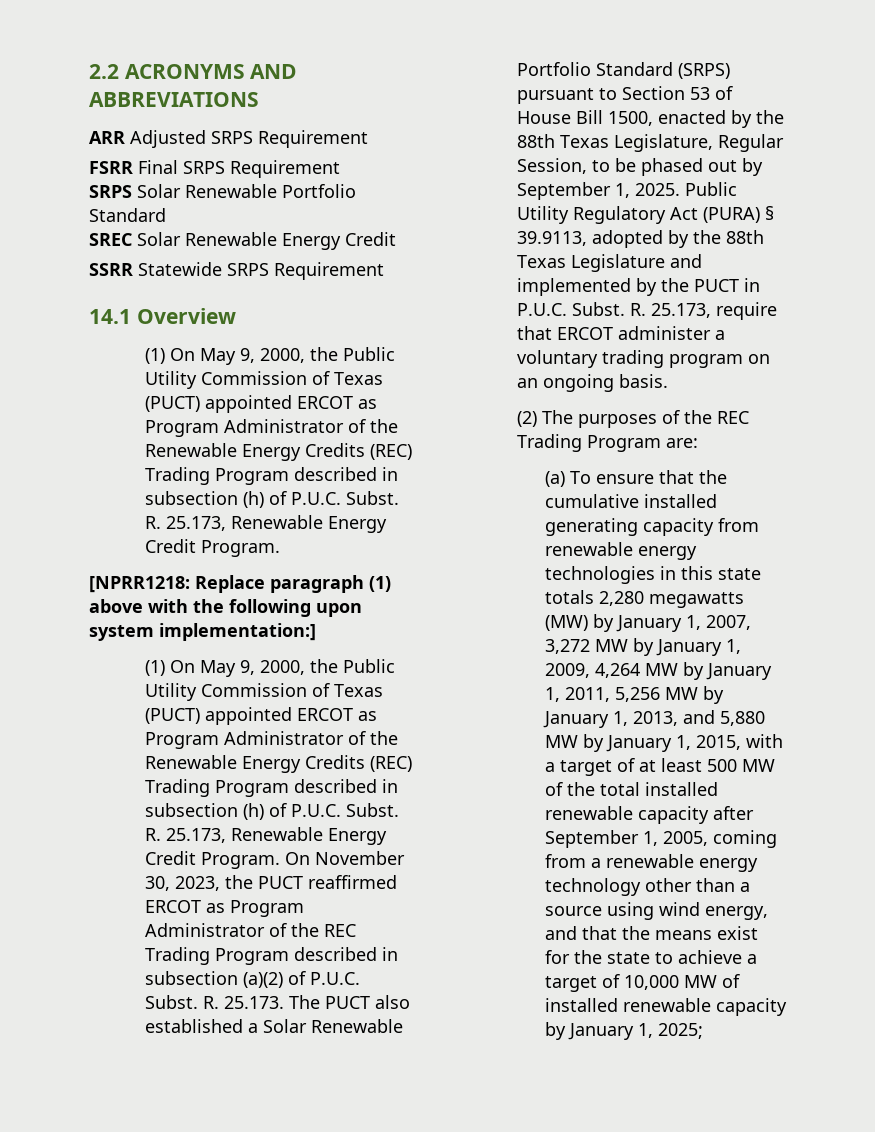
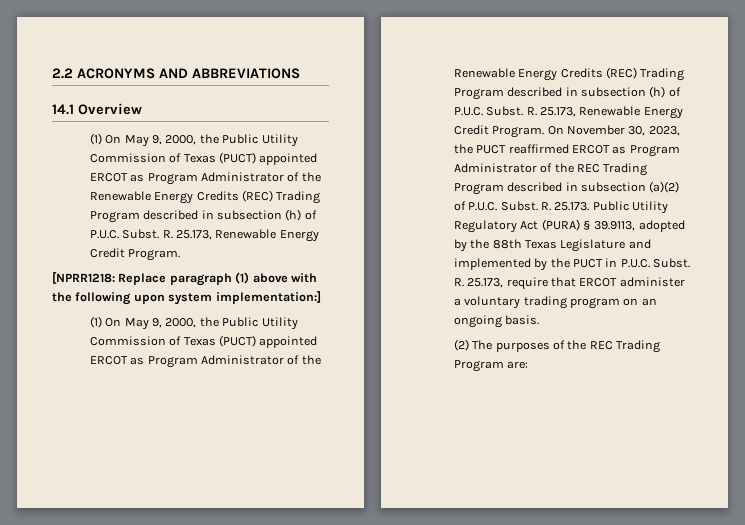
[89,130,368,148] [89,160,340,178] [89,184,356,198] [89,208,166,222] [89,232,396,250] [89,262,384,280] // ARR Adjusted SRPS Requirement // FSRR Final SRPS Requirement // SRPS Solar Renewable Portfolio Standard // SREC Solar Renewable Energy Credit // SSRR Statewide SRPS Requirement -> (300, 73) none
[288,995,410,1009] [144,1019,403,1033] [516,62,730,79] [516,86,733,104] [516,110,784,128] [516,134,784,152] [516,158,763,176] [516,182,680,200] The PUCT also established a Solar Renewable Portfolio Standard (SRPS) pursuant to Section 53 of House Bill 1500, enacted by the 88th Texas Legislature, Regular Session, to be phased out by September 1, 2025. -> (590, 206) none
[544,470,727,487] [544,494,717,508] [544,518,759,536] [544,542,697,560] [544,566,761,584] [544,590,744,608] [544,614,751,632] [544,638,741,656] [544,662,772,680] [544,686,724,704] [542,710,765,728] [544,734,783,752] [544,758,775,776] [544,782,718,796] [544,806,754,824] [544,830,777,848] [544,854,758,872] [544,878,750,896] [544,902,768,920] [544,926,758,940] [544,950,757,964] [544,974,740,992] [544,998,787,1016] [544,1022,703,1040] // (a) To ensure that the cumulative installed generating capacity from renewable energy technologies in this state totals 2,280 megawatts (MW) by January 1, 2007, 3,272 MW by January 1, 2009, 4,264 MW by January 1, 2011, 5,256 MW by January 1, 2013, and 5,880 MW by January 1, 2015, with a target of at least 500 MW of the total installed renewable capacity after September 1, 2005, coming from a renewable energy technology other than a source using wind energy, and that the means exist for the state to achieve a target of 10,000 MW of installed renewable capacity by January 1, 2025; -> (529, 365) none

